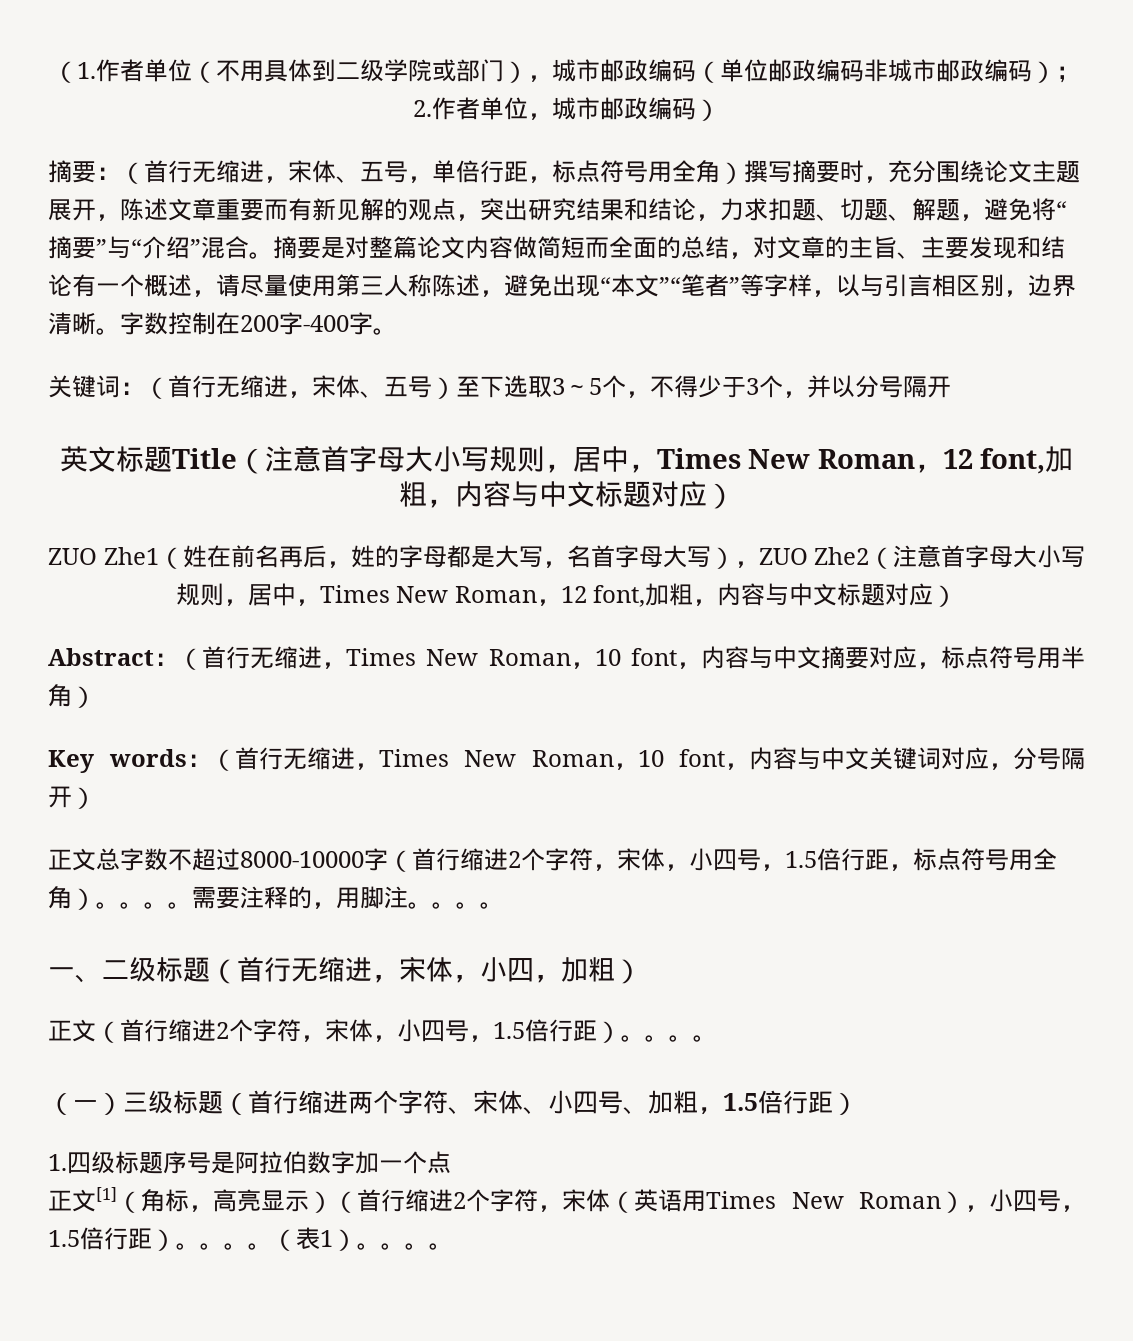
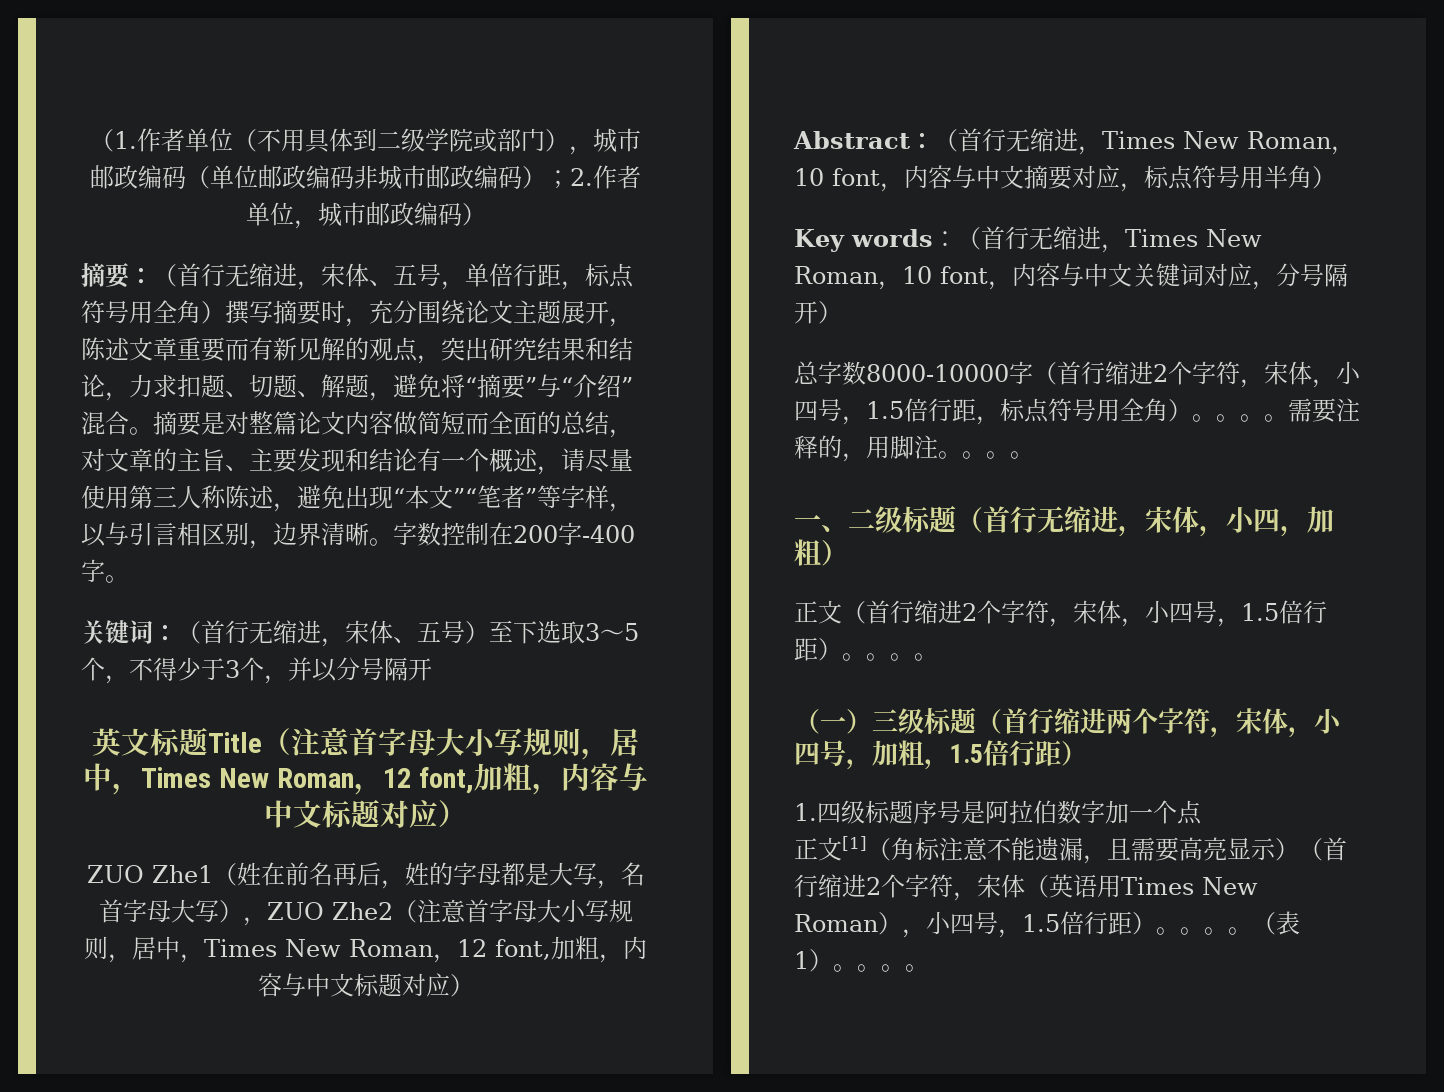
[48,848,240,871] 正文总字数不超过 -> [794,361,866,385] 总字数
[448,1090,648,1114] 、宋体、小四号、 -> [1210,708,1342,738] [794,740,872,770] ，宋体，小四号，
[189,1205,213,1212] ， -> [939,837,1179,864] 注意不能遗漏，且需要

